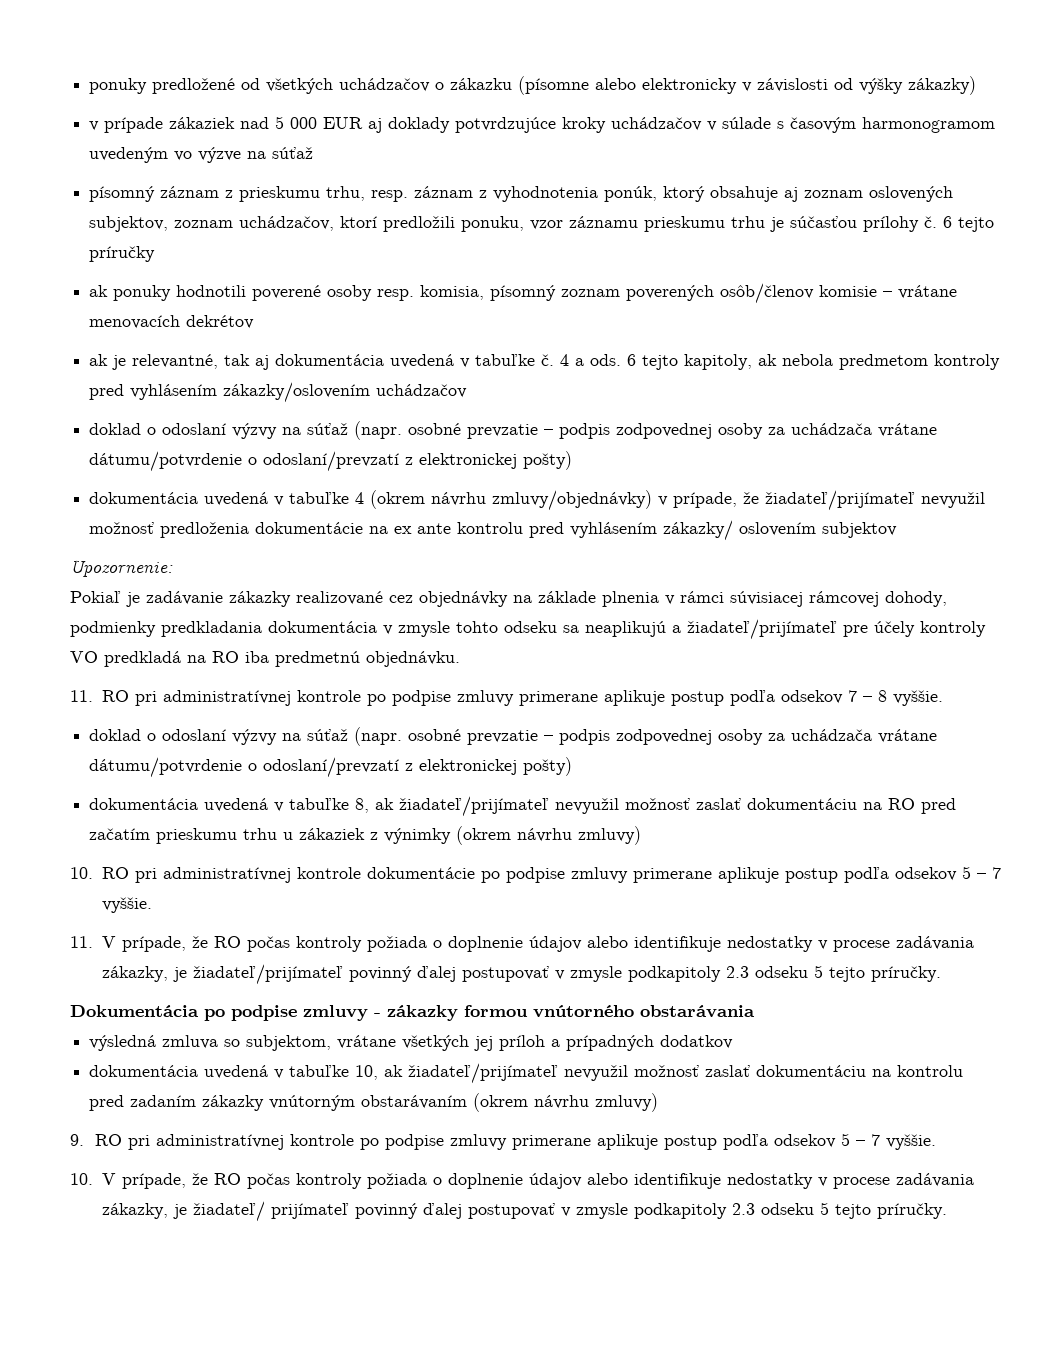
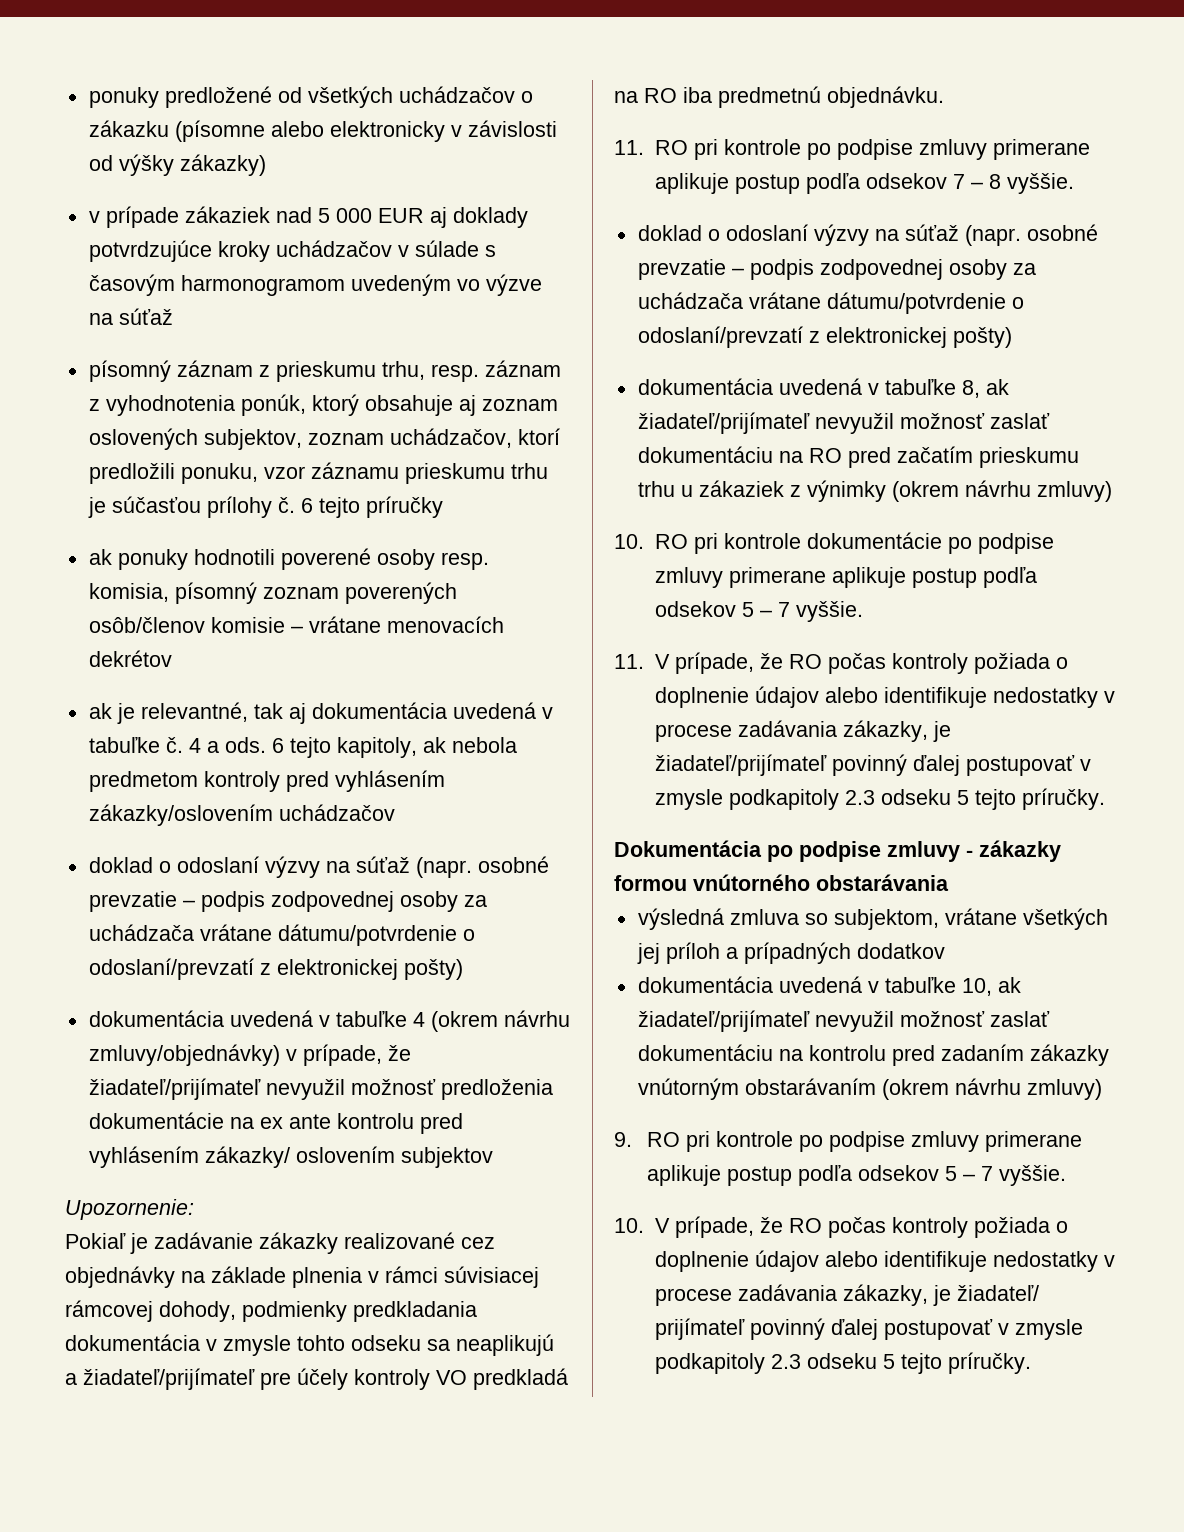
[162,690,291,706] administratívnej -> (718, 149) none
[162,867,291,883] administratívnej -> (718, 543) none
[155,1134,284,1150] administratívnej -> (711, 1141) none

